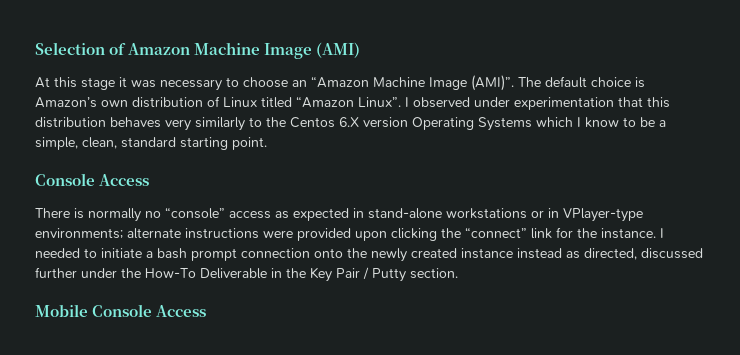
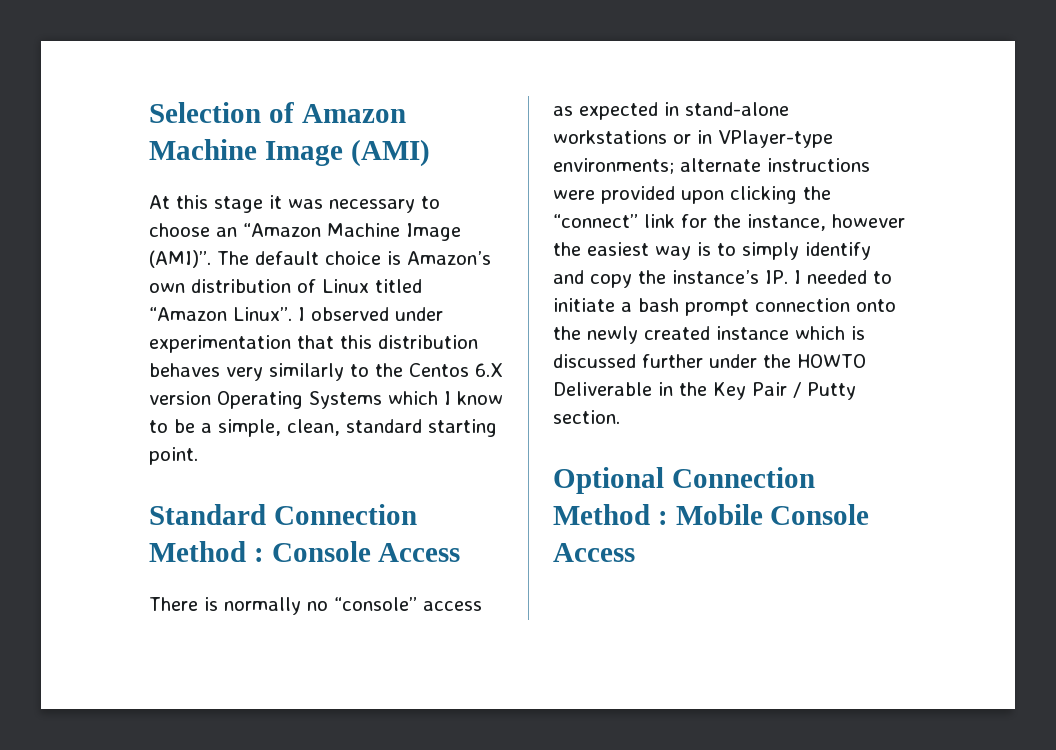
(267, 143) none -> [149,504,417,525] [149,541,264,562] Standard Connection Method :
[601,228,656,239] instance. -> [747,214,905,231] [553,242,871,260] [553,270,788,288] instance, however the easiest way is to simply identify and copy the instance’s IP.
[517,248,637,260] instead as directed, -> [795,326,865,340] which is
[145,268,196,278] How-To -> [797,354,866,368] HOWTO
(458, 273) none -> [553,467,815,494] [553,504,668,525] Optional Connection Method :

